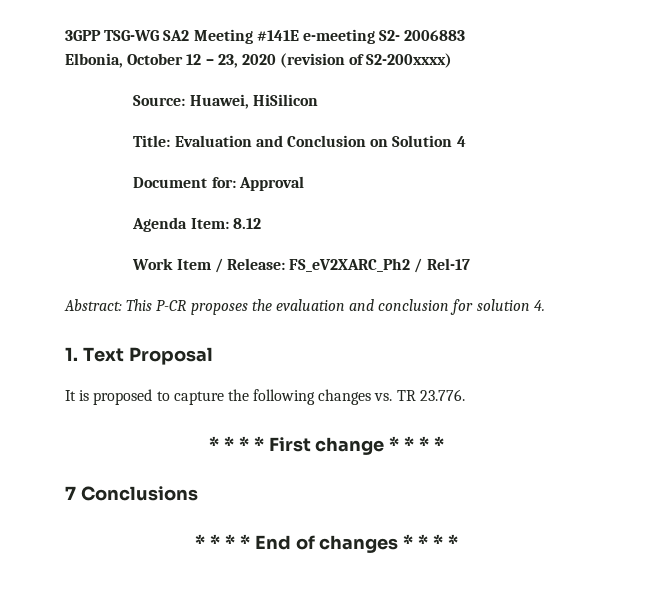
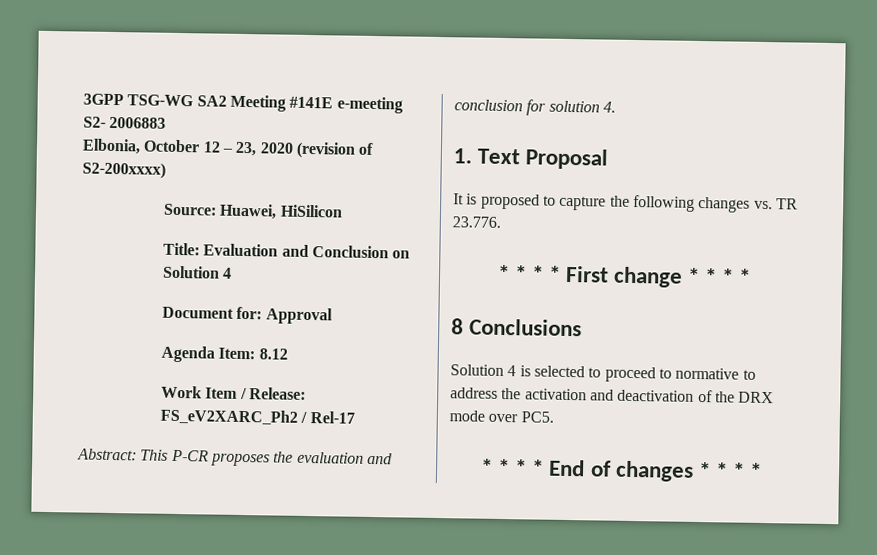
[65,486,76,500] 7 -> [451,318,464,335] 8
(198, 493) none -> [450,364,756,383] [450,387,775,404] [449,410,554,423] // Solution 4 is selected to proceed to normative to address the activation and deactivation of the DRX mode over PC5.

